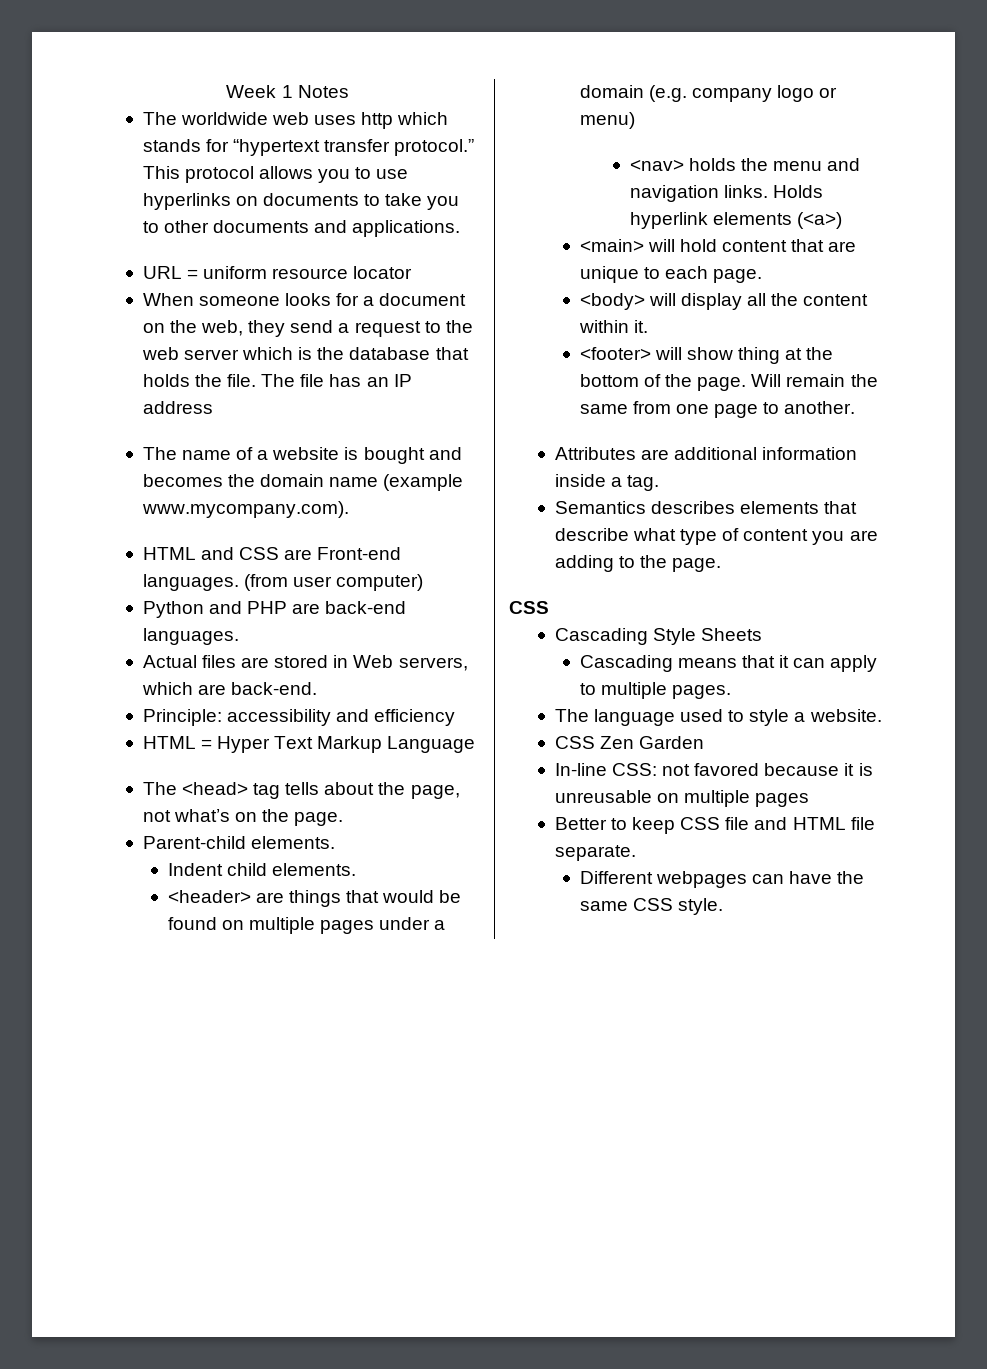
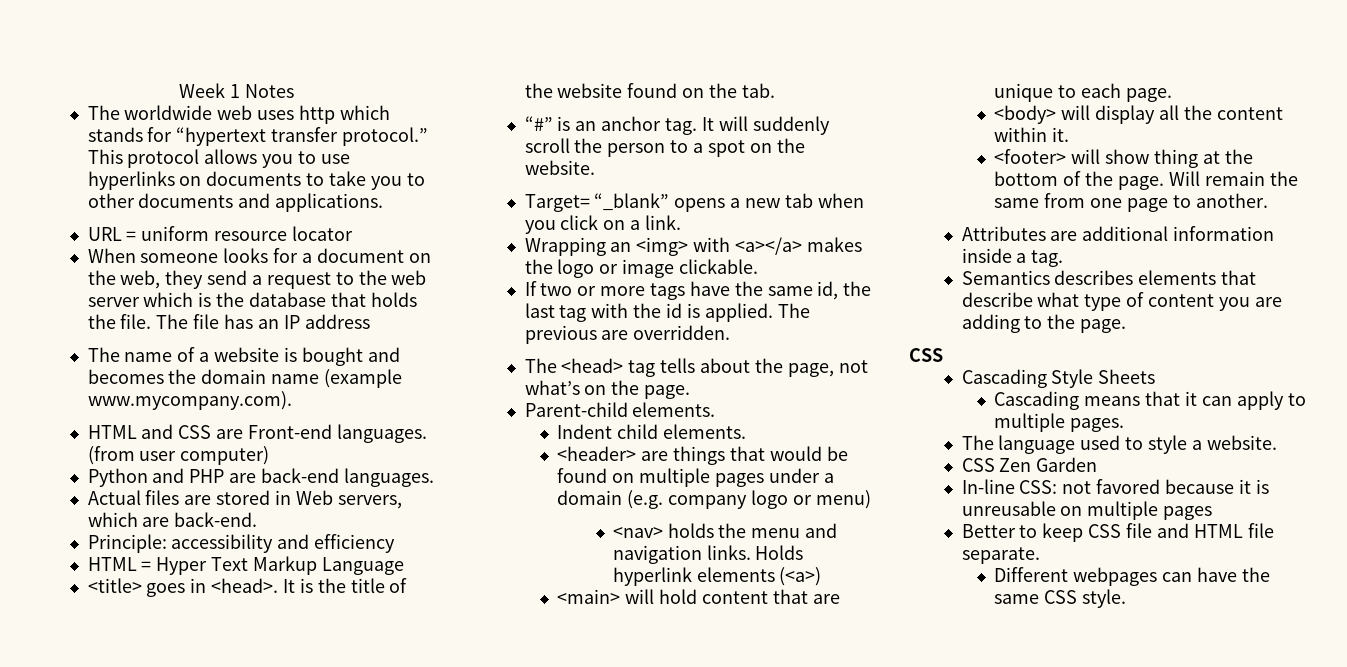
(476, 744) none -> [87,578,408,597] [524,83,775,98] [524,116,830,135] [524,138,805,157] [524,160,595,175] [524,193,864,212] [524,215,682,234] [524,237,862,256] [524,259,759,278] [524,281,872,300] [524,303,810,322] [524,325,731,344] // <title> goes in <head>. It is the title of the website found on the tab. // “#” is an anchor tag. It will suddenly scroll the person to a spot on the website. // Target= “_blank” opens a new tab when you click on a link. // Wrapping an <img> with <a></a> makes the logo or image clickable. // If two or more tags have the same id, the last tag with the id is applied. The previous are overridden.

